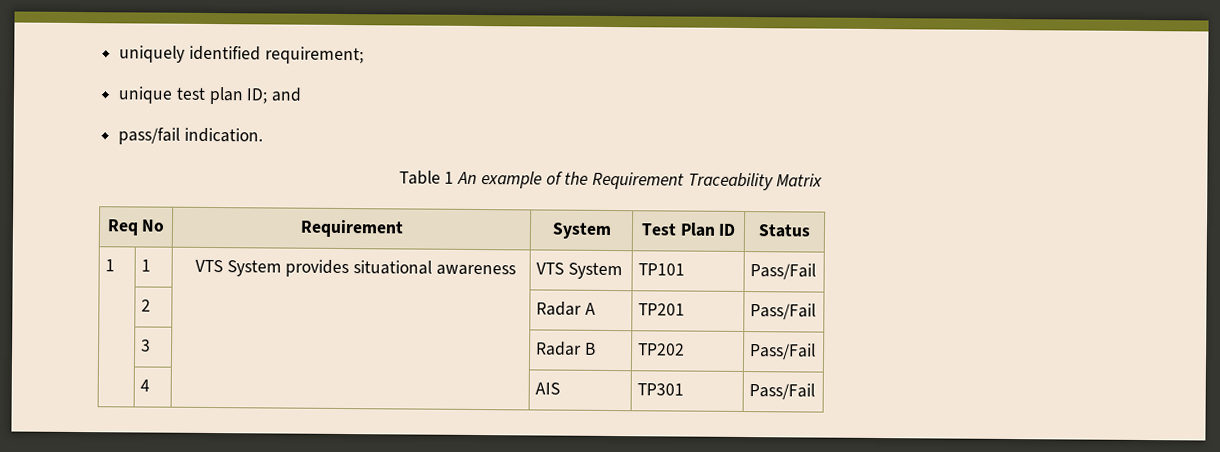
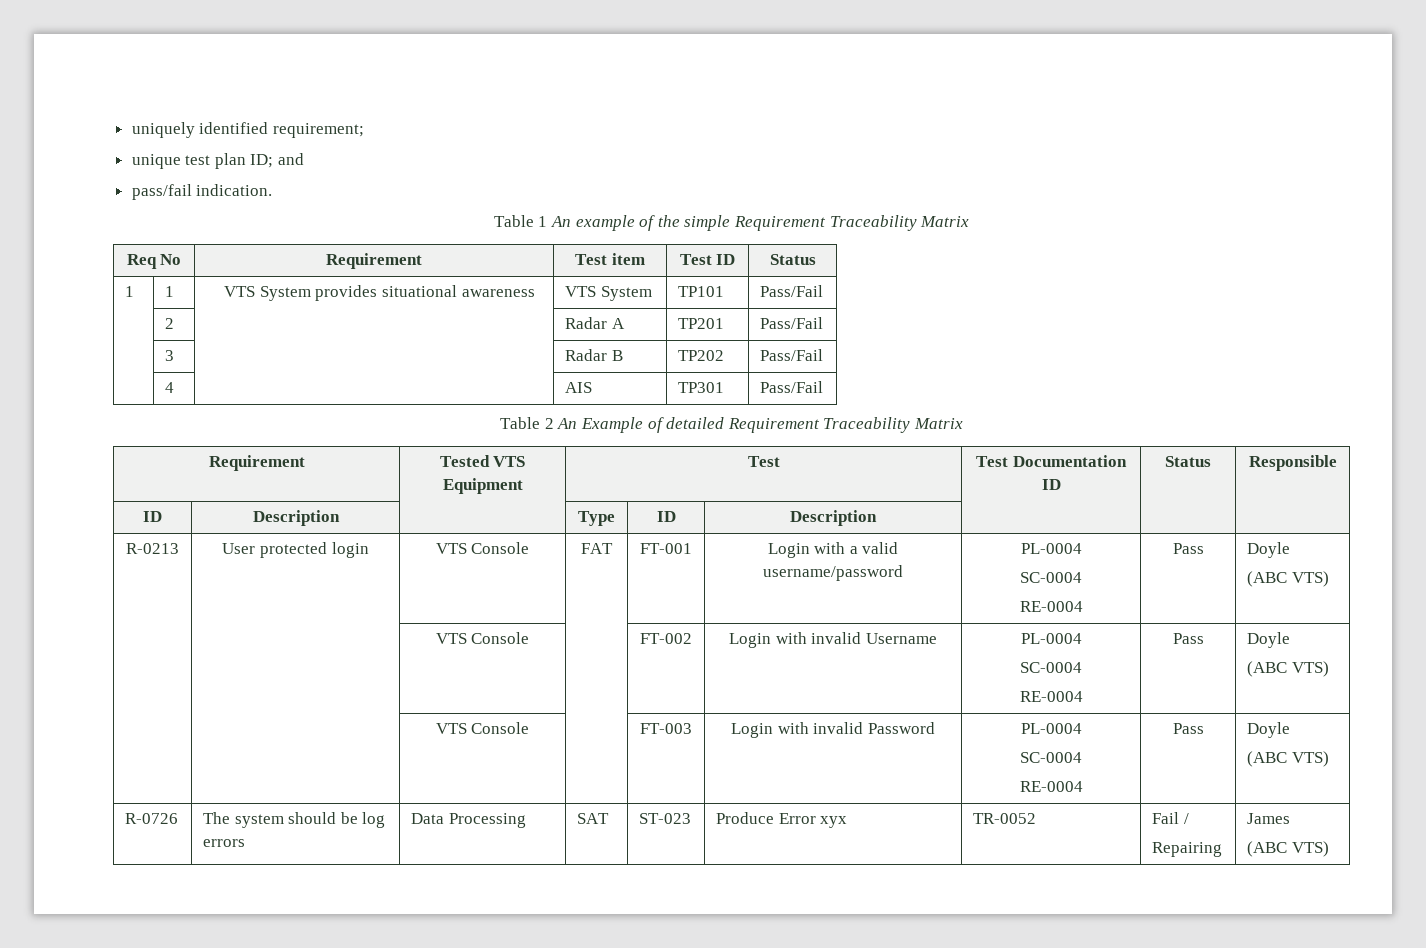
(589, 178) none -> [684,215,731,231] simple
[551,222,612,240] [640,222,716,237] System | Test Plan -> [575,253,645,265] [679,254,712,265] Test item | Test
(816, 391) none -> [500,417,963,433] [208,455,305,471] [439,455,526,467] [442,478,523,494] [747,456,780,467] [976,455,1127,467] [1041,479,1061,490] [1165,456,1211,467] [1248,455,1337,471] [143,511,162,522] [252,510,340,526] [578,511,615,526] [656,511,676,522] [790,510,877,526] [126,543,179,554] [222,542,369,558] [435,542,530,554] [581,543,613,554] [640,543,692,554] [767,542,899,558] [763,565,903,581] [1020,543,1082,554] [1020,572,1082,583] [1019,601,1083,612] [1172,543,1204,554] [1247,542,1291,558] [1247,571,1329,587] [435,632,530,644] [640,633,692,644] [729,632,937,648] [1020,633,1082,644] [1020,662,1082,673] [1019,691,1083,702] [1172,633,1204,644] [1247,632,1291,648] [1247,661,1329,677] [435,722,530,734] [640,723,692,734] [731,722,935,738] [1020,723,1082,734] [1020,752,1082,763] [1019,781,1083,792] [1172,723,1204,734] [1247,722,1291,738] [1247,751,1329,767] [125,813,179,824] [203,812,386,828] [203,839,246,847] [411,813,526,828] [577,813,610,824] [639,813,692,824] [716,812,848,828] [973,813,1037,824] [1152,812,1189,824] [1152,842,1223,857] [1247,813,1291,824] [1247,841,1329,857] // Table 2 An Example of detailed Requirement Traceability Matrix // Requirement | Tested VTS Equipment | Test | Test Documentation ID | Status | Responsible // ID | Description | | Type | ID | Description | | | // R-0213 | User protected login | VTS Console | FAT | FT-001 | Login with a valid username/password | PL-0004 // SC-0004 // RE-0004 | Pass | Doyle // (ABC VTS) // | | VTS Console | | FT-002 | Login with invalid Username | PL-0004 // SC-0004 // RE-0004 | Pass | Doyle // (ABC VTS) // | | VTS Console | | FT-003 | Login with invalid Password | PL-0004 // SC-0004 // RE-0004 | Pass | Doyle // (ABC VTS) // R-0726 | The system should be log errors | Data Processing | SAT | ST-023 | Produce Error xyx | TR-0052 | Fail / // Repairing | James // (ABC VTS)

